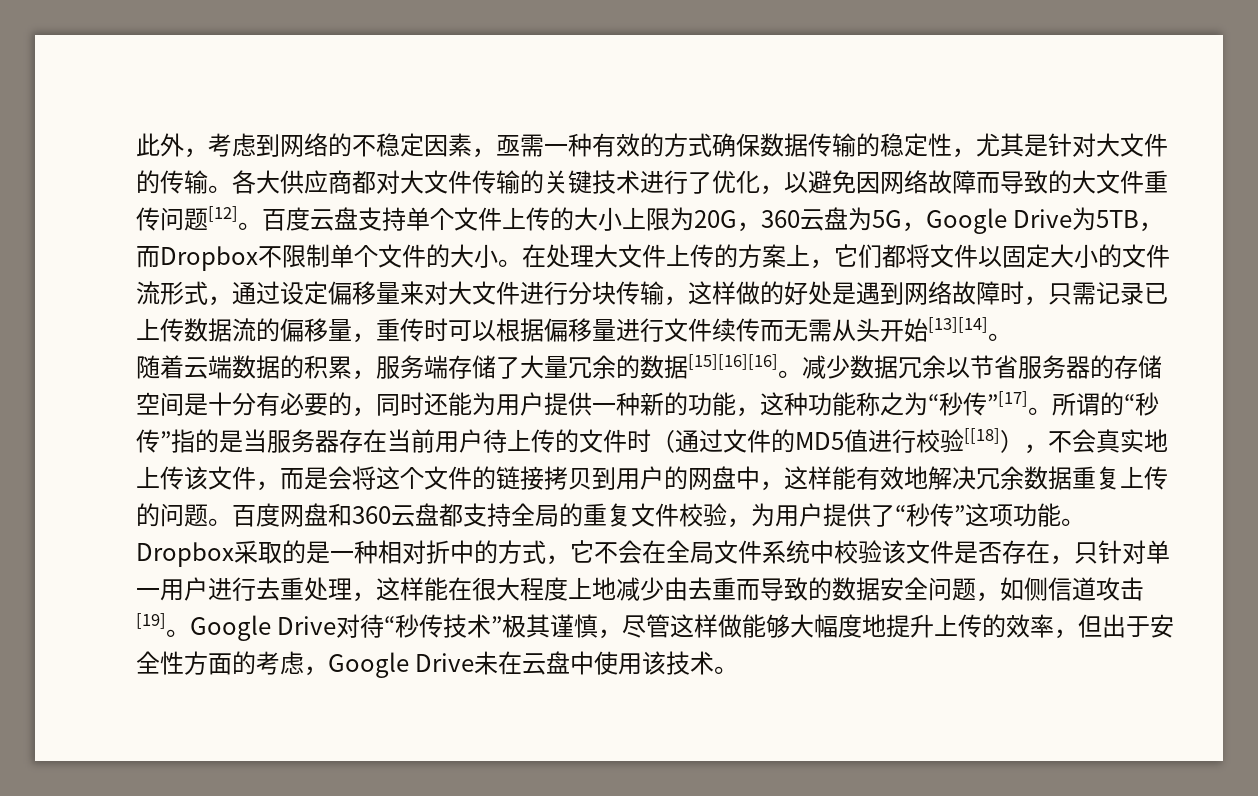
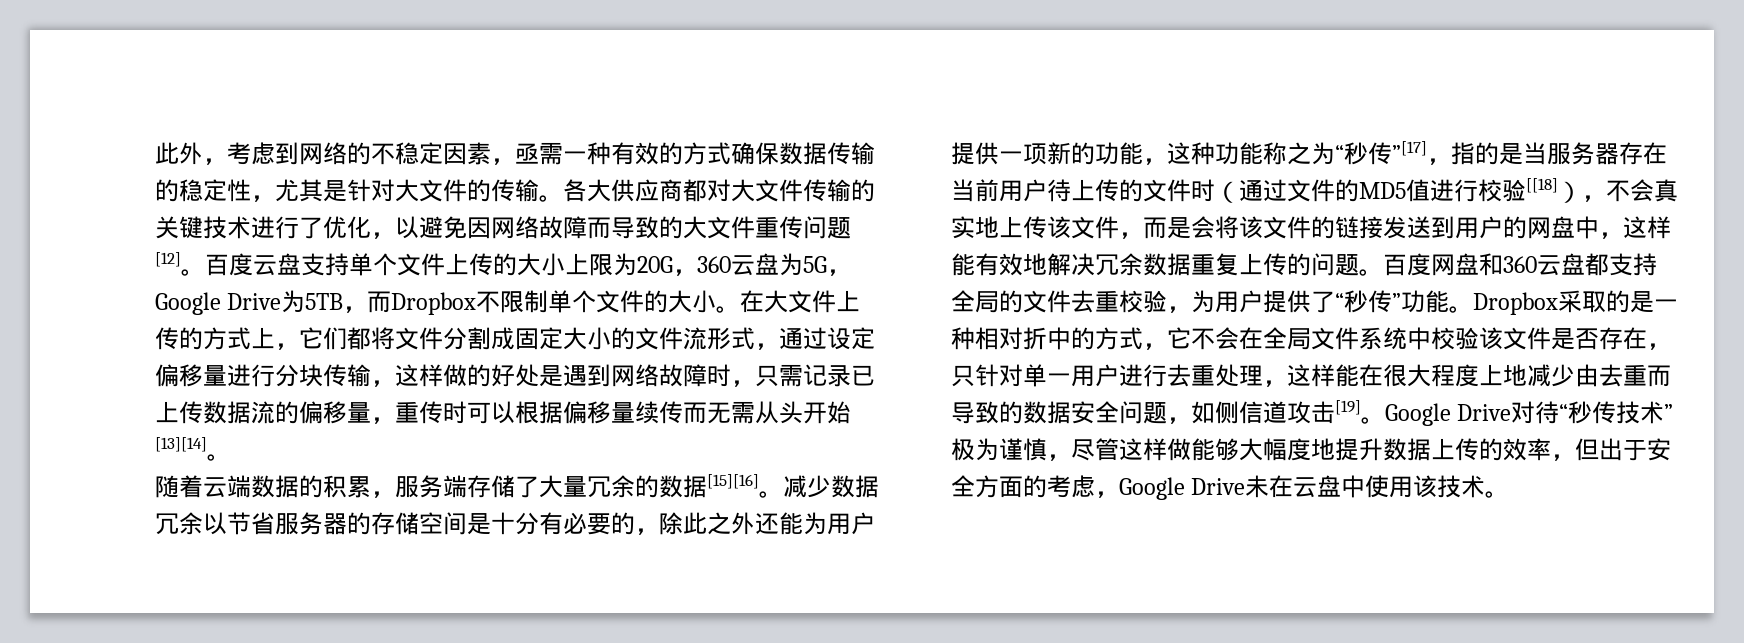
[546,244,594,268] 处理 -> (765, 301) none
[762,244,786,268] 案 -> [227,327,251,350] 式
[978,246,1002,267] 以 -> [443,327,515,350] 分割成
[400,281,520,305] 来对大文件 -> (227, 375) none
[616,318,712,342] 进行文件 -> (635, 412) none
[688,354,778,370] [15][16][16] -> [707,474,759,489] [15][16]
[376,392,424,416] 同时 -> [659,512,755,535] 除此之外
[616,392,640,416] 种 -> [1023,143,1047,165] 项
[1028,392,1159,416] [136,429,171,453] 。所谓的“秒传” -> [1427,158,1451,165] ，
[376,466,424,490] 这个 -> [1239,216,1263,239] 该
[544,466,592,490] 拷贝 -> [1383,216,1431,239] 发送
[583,503,679,527] 重复文件 -> [1023,290,1119,313] 文件去重
[965,503,1013,527] 这项 -> (1401, 301) none
[526,614,551,638] 其 -> [975,438,999,461] 为
(935, 626) none -> [1383,438,1431,461] 数据
[160,651,184,675] 性 -> (975, 486) none

